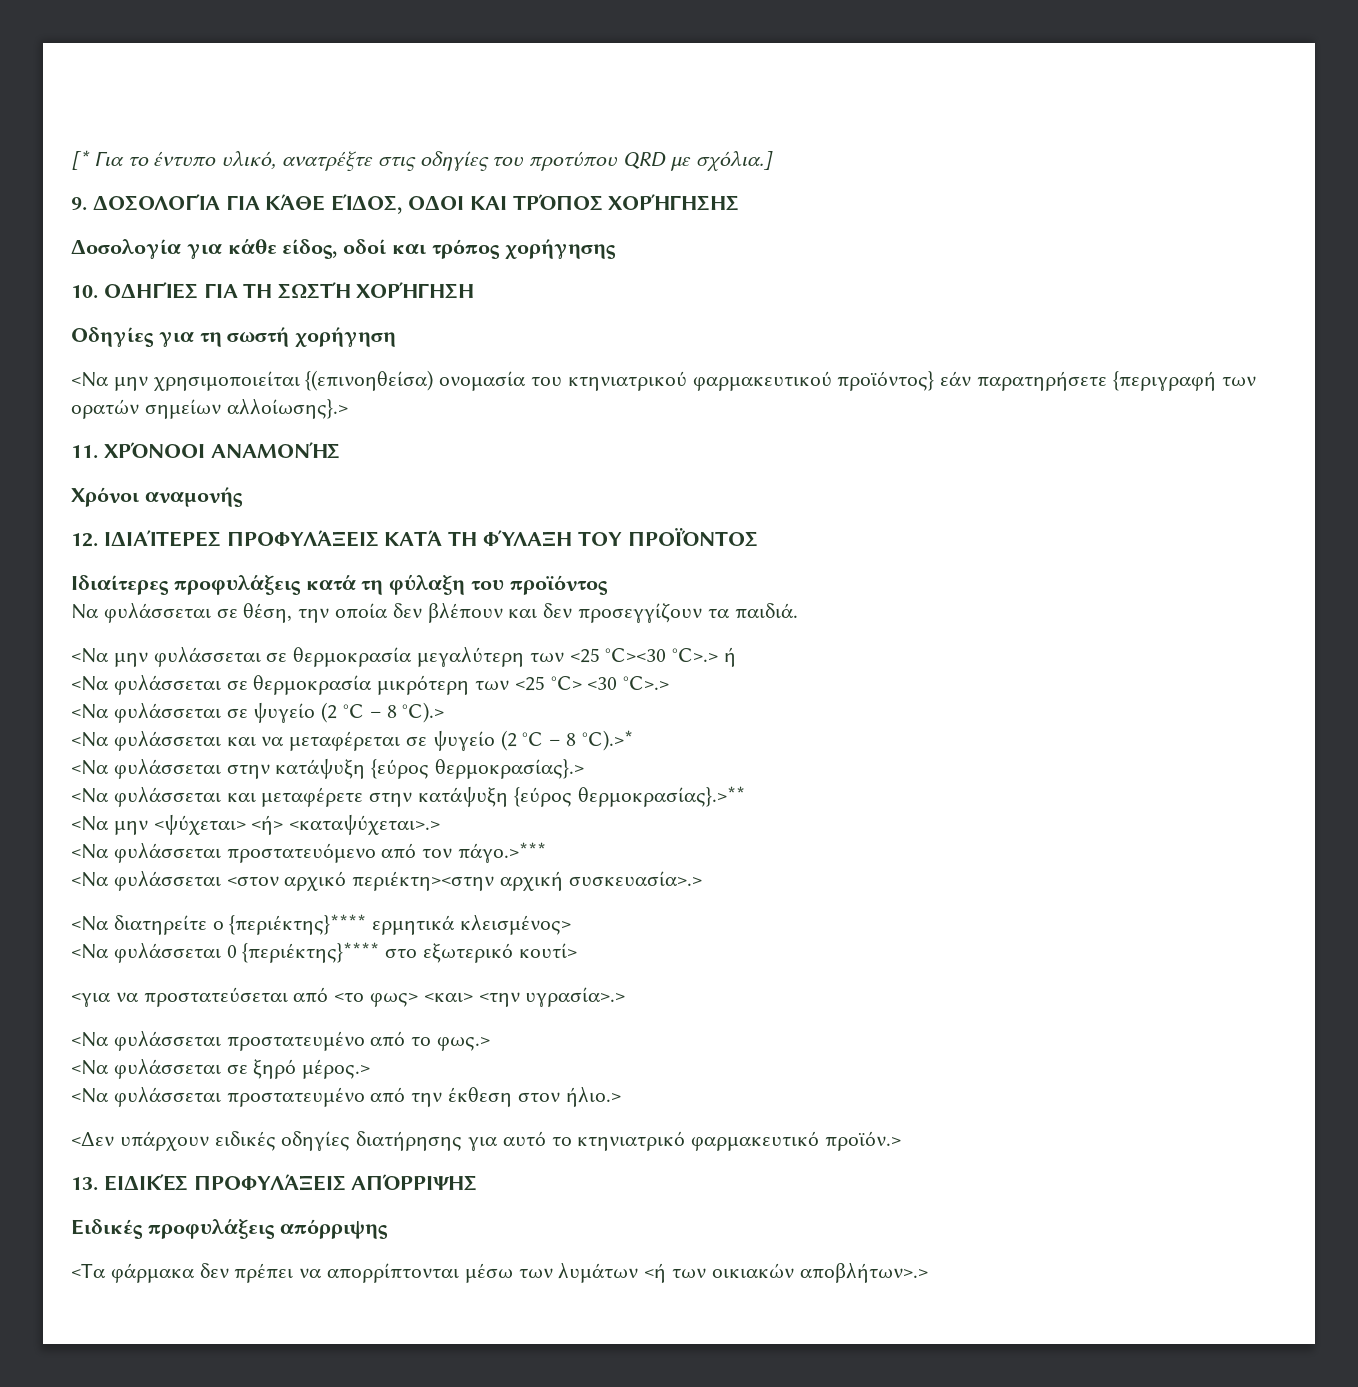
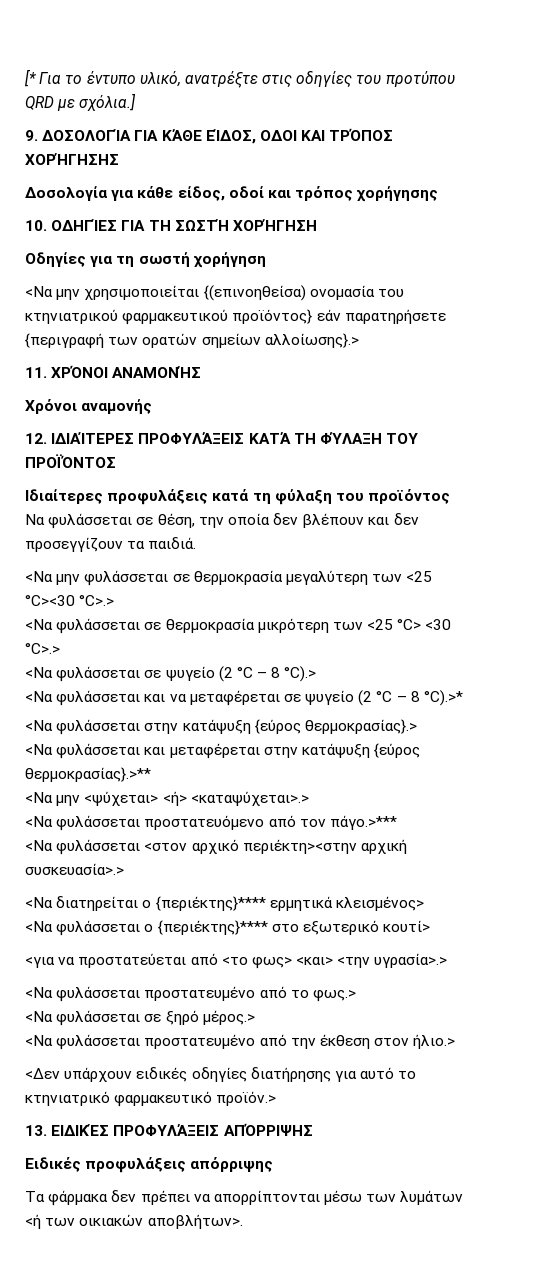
[103,442,205,458] ΧΡΌΝΟΟΙ -> [51,365,109,378] ΧΡΌΝΟΙ
[724,647,737,667] ή -> (115, 600) none
[261,787,364,807] μεταφέρετε -> [169,743,260,759] μεταφέρεται
[113,915,207,935] διατηρείτε -> [56,896,139,911] διατηρείται
[226,945,237,958] 0 -> [144,924,154,932] ο
[143,987,288,1007] προστατεύσεται -> [78,953,187,968] προστατεύεται
[71,1263,106,1278] <Τα -> [25,1191,45,1202] Τα
[799,1262,928,1283] αποβλήτων>.> -> [147,1214,243,1229] αποβλήτων>.

